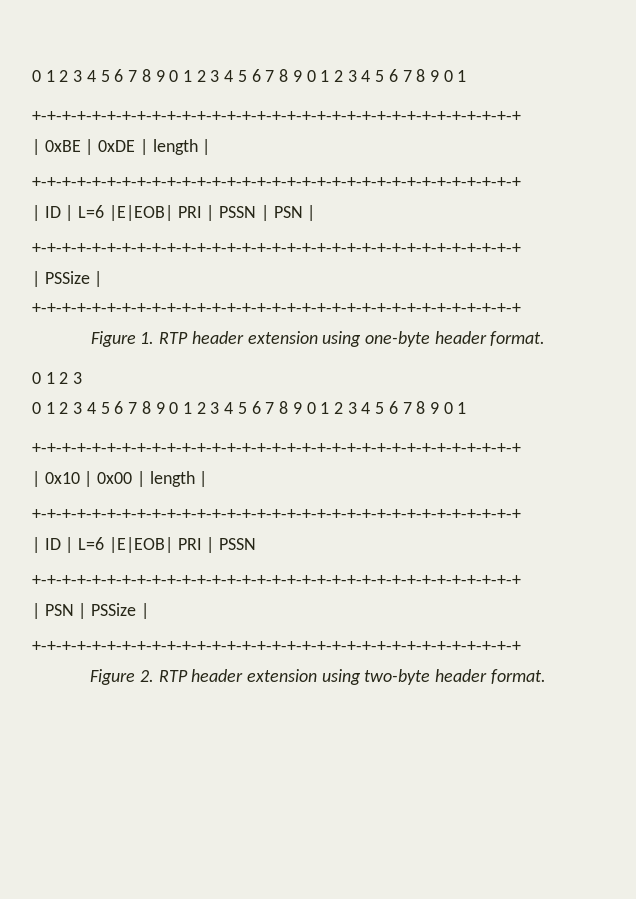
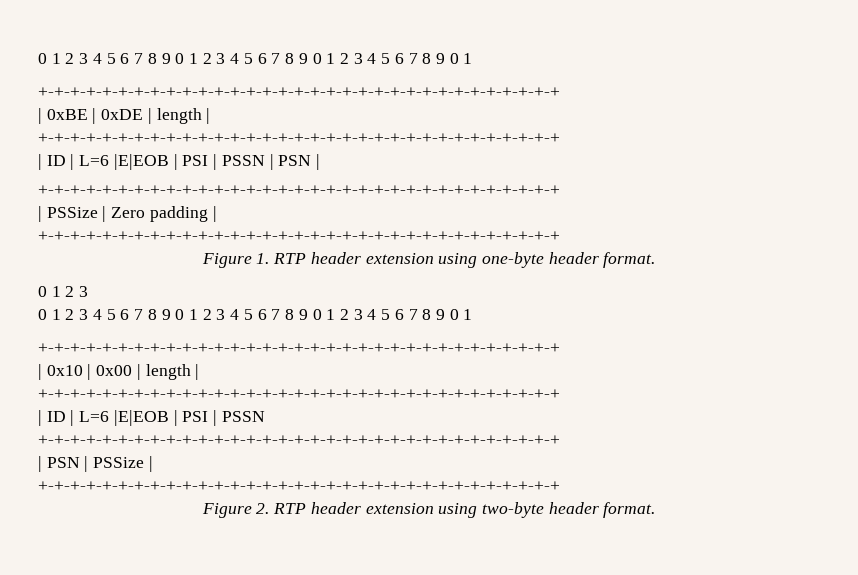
[108,205,202,221] |E|EOB| PRI -> [113,154,209,170] |E|EOB | PSI
(103, 279) none -> [111,206,217,222] Zero padding |
[108,537,202,553] |E|EOB| PRI -> [113,410,209,426] |E|EOB | PSI

